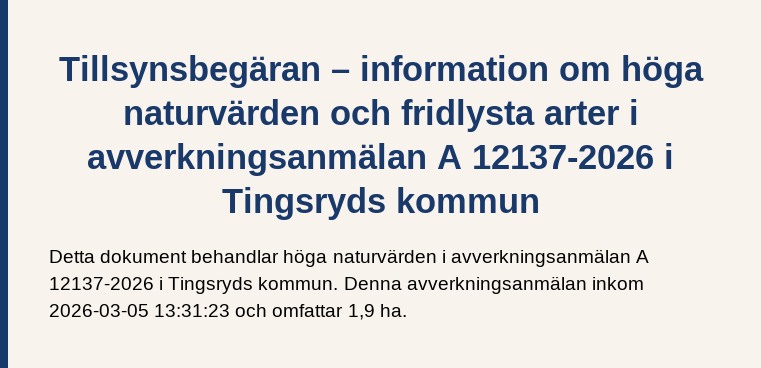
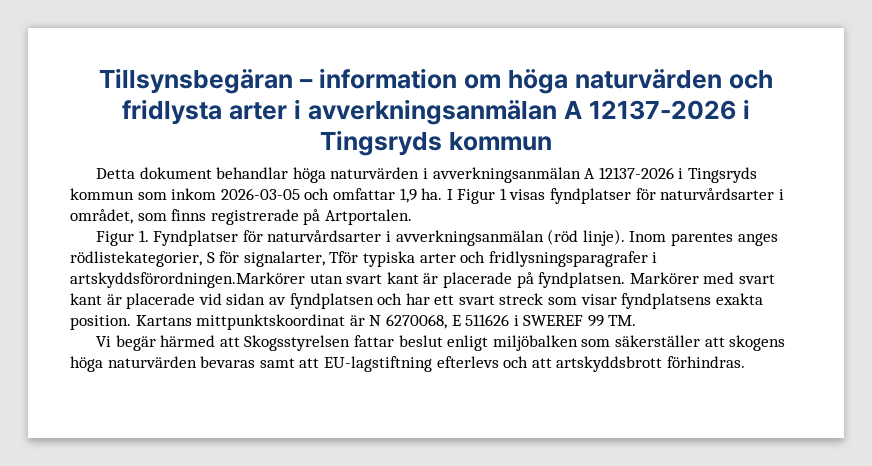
[258,276,587,294] kommun. Denna avverkningsanmälan -> [70,188,167,200] kommun som
[154,304,231,317] 13:31:23 -> (300, 194) none
(407, 310) none -> [446,188,784,204] [70,209,412,225] [96,229,778,246] [70,251,658,267] [70,272,775,288] [70,293,763,309] [70,314,637,330] [96,335,786,351] [70,356,745,372] I Figur 1 visas fyndplatser för naturvårdsarter i området, som finns registrerade på Artportalen. // Figur 1. Fyndplatser för naturvårdsarter i avverkningsanmälan (röd linje). Inom parentes anges rödlistekategorier, S för signalarter, Tför typiska arter och fridlysningsparagrafer i artskyddsförordningen.Markörer utan svart kant är placerade på fyndplatsen. Markörer med svart kant är placerade vid sidan av fyndplatsen och har ett svart streck som visar fyndplatsens exakta position. Kartans mittpunktskoordinat är N 6270068, E 511626 i SWEREF 99 TM. // Vi begär härmed att Skogsstyrelsen fattar beslut enligt miljöbalken som säkerställer att skogens höga naturvärden bevaras samt att EU-lagstiftning efterlevs och att artskyddsbrott förhindras.

